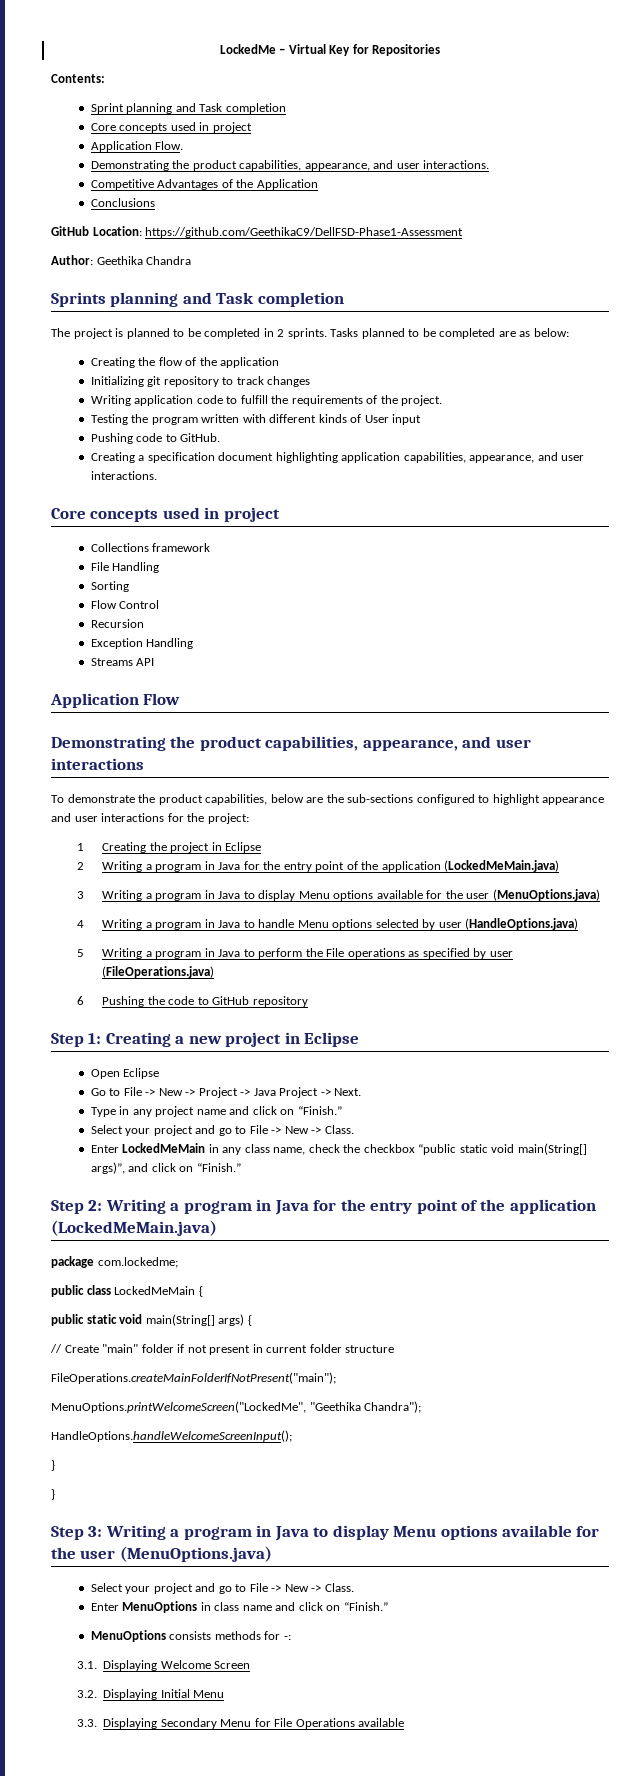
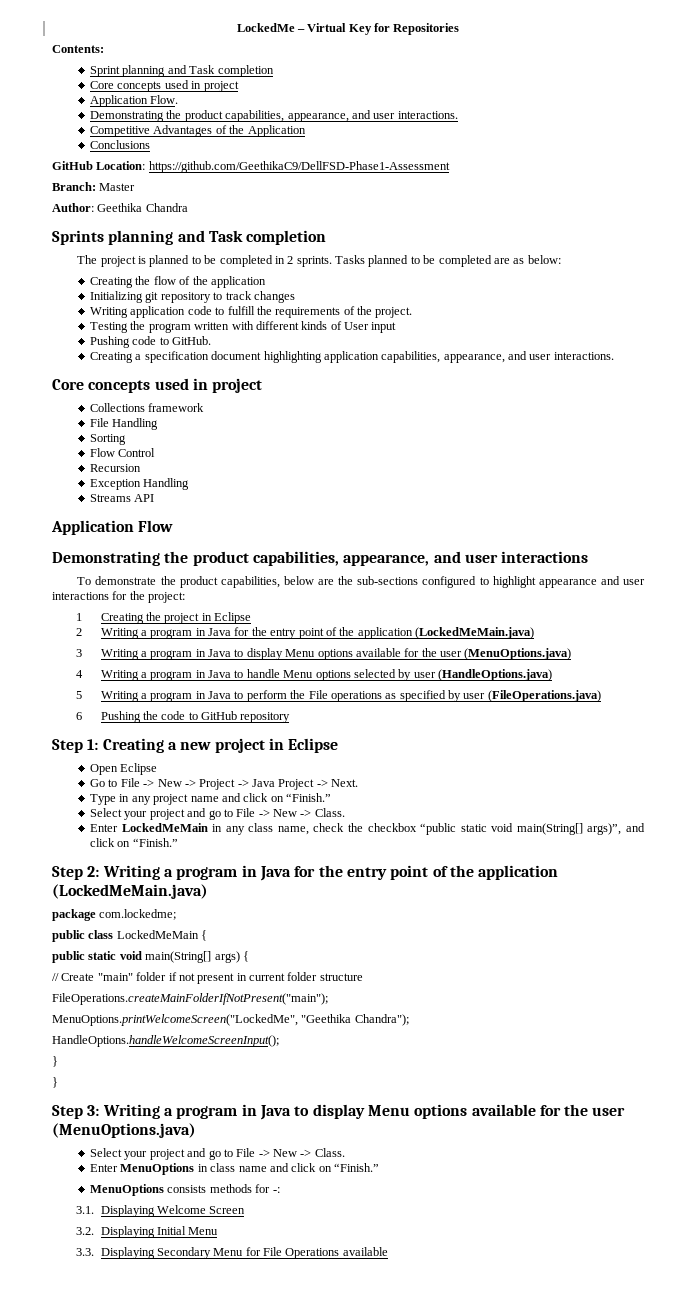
(464, 232) none -> [52,182,136,191] // Branch: Master

